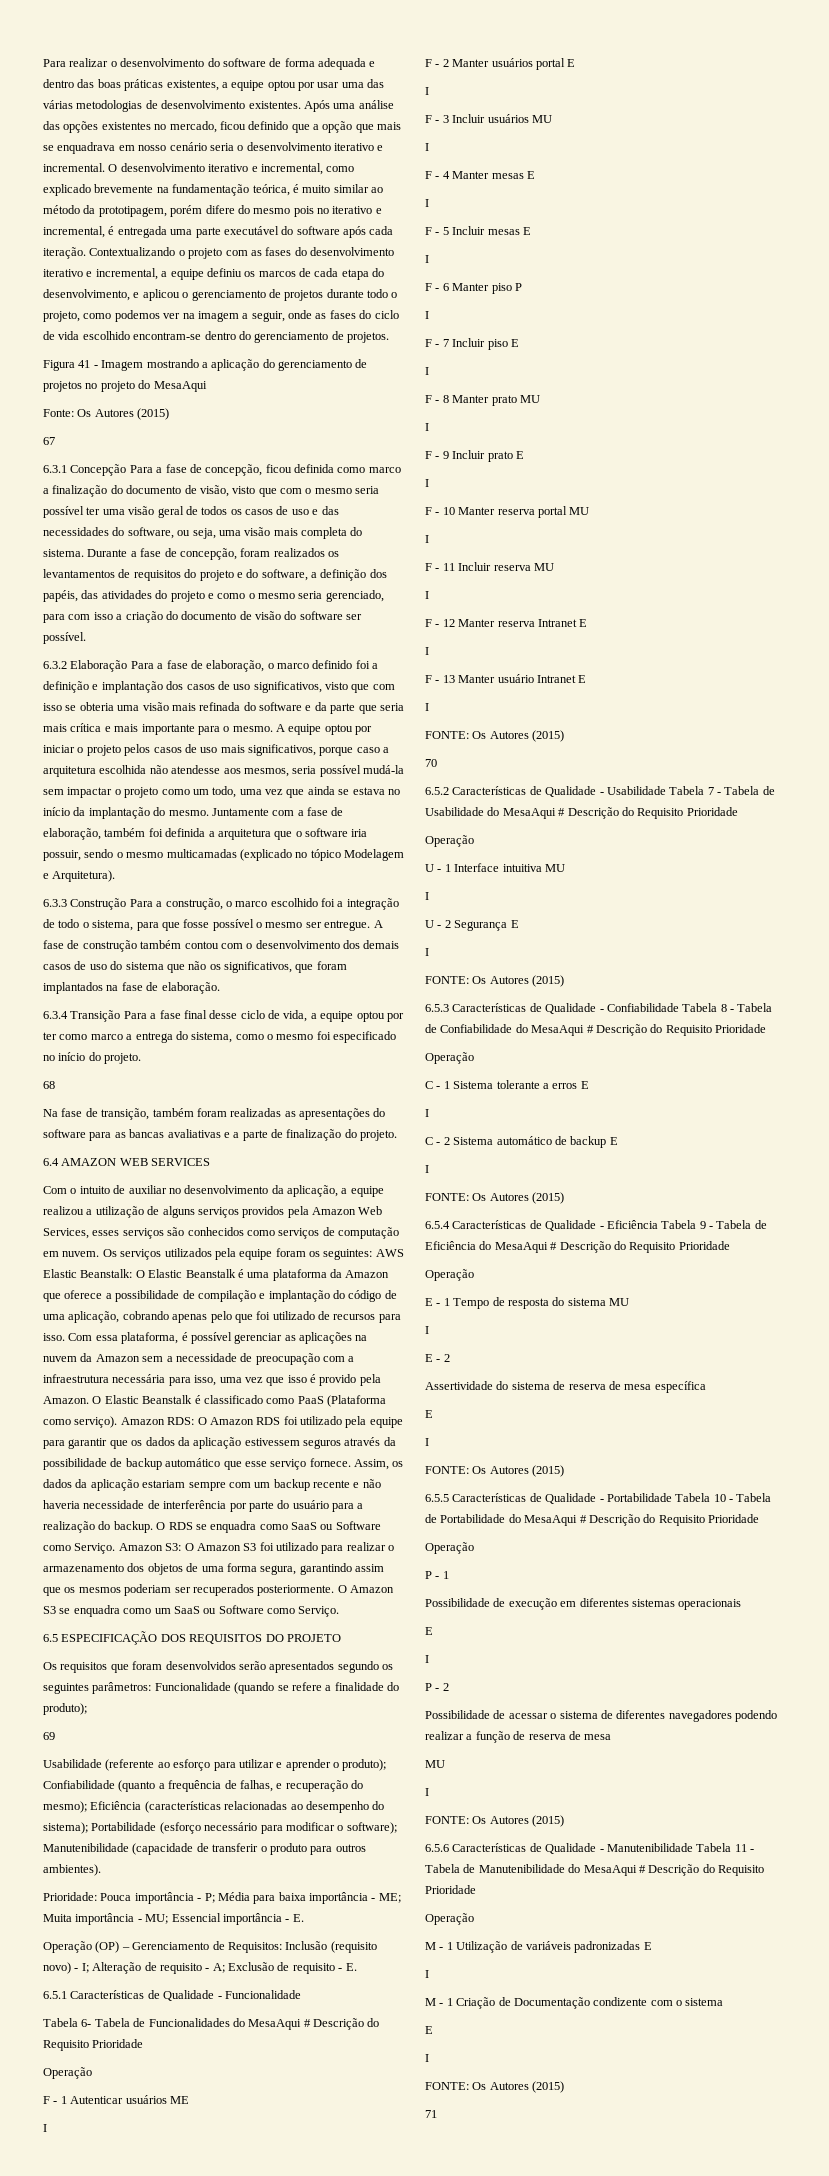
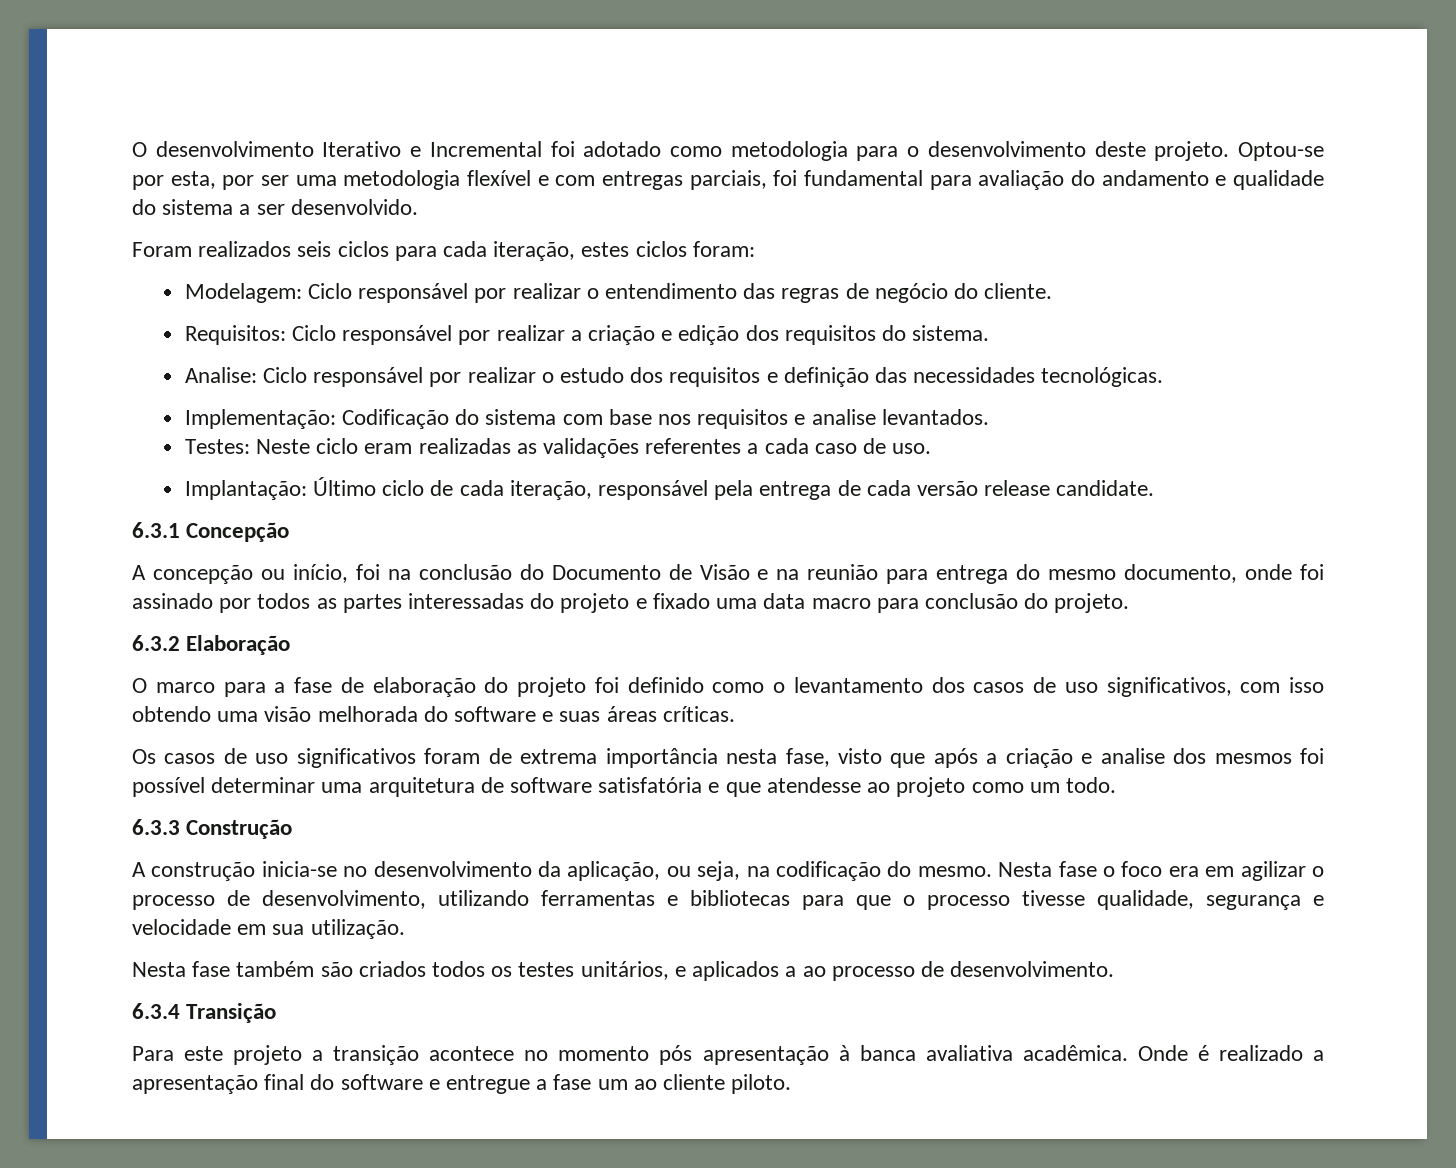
[43,58,376,70] [43,79,385,91] [43,100,394,112] [43,121,402,133] [43,142,384,154] [43,163,355,175] [43,184,383,196] [43,205,382,217] [43,226,394,238] [43,247,394,259] [43,268,385,280] [43,289,398,301] [43,310,399,322] [43,331,389,343] [43,359,368,371] [43,380,207,392] [43,408,170,420] [43,437,55,445] [43,464,401,476] [43,485,380,497] [43,506,339,518] [43,527,363,539] [43,548,339,560] [43,569,387,581] [43,590,384,602] [43,611,363,623] [43,632,86,644] [43,660,379,672] [43,681,163,693] Para realizar o desenvolvimento do software de forma adequada e dentro das boas práticas existentes, a equipe optou por usar uma das várias metodologias de desenvolvimento existentes. Após uma análise das opções existentes no mercado, ficou definido que a opção que mais se enquadrava em nosso cenário seria o desenvolvimento iterativo e incremental. O desenvolvimento iterativo e incremental, como explicado brevemente na fundamentação teórica, é muito similar ao método da prototipagem, porém difere do mesmo pois no iterativo e incremental, é entregada uma parte executável do software após cada iteração. Contextualizando o projeto com as fases do desenvolvimento iterativo e incremental, a equipe definiu os marcos de cada etapa do desenvolvimento, e aplicou o gerenciamento de projetos durante todo o projeto, como podemos ver na imagem a seguir, onde as fases do ciclo de vida escolhido encontram-se dentro do gerenciamento de projetos. // Figura 41 - Imagem mostrando a aplicação do gerenciamento de projetos no projeto do MesaAqui // Fonte: Os Autores (2015) // 67 // 6.3.1 Concepção Para a fase de concepção, ficou definida como marco a finalização do documento de visão, visto que com o mesmo seria possível ter uma visão geral de todos os casos de uso e das necessidades do software, ou seja, uma visão mais completa do sistema. Durante a fase de concepção, foram realizados os levantamentos de requisitos do projeto e do software, a definição dos papéis, das atividades do projeto e como o mesmo seria gerenciado, para com isso a criação do documento de visão do software ser possível. // 6.3.2 Elaboração Para a fase de elaboração, o marco definido foi a definição e implantação -> [132,141,1324,161] [132,170,1324,190] [132,199,418,215] [132,241,755,261] [184,283,1053,303] [184,325,990,345] [184,367,1164,387] [184,409,989,429] [184,438,932,458] [184,477,1155,500] [132,522,290,542] [132,564,1325,584] [132,593,1130,613] [132,635,291,655] [132,677,923,697] O desenvolvimento Iterativo e Incremental foi adotado como metodologia para o desenvolvimento deste projeto. Optou-se por esta, por ser uma metodologia flexível e com entregas parciais, foi fundamental para avaliação do andamento e qualidade do sistema a ser desenvolvido. // Foram realizados seis ciclos para cada iteração, estes ciclos foram: // Modelagem: Ciclo responsável por realizar o entendimento das regras de negócio do cliente. // Requisitos: Ciclo responsável por realizar a criação e edição dos requisitos do sistema. // Analise: Ciclo responsável por realizar o estudo dos requisitos e definição das necessidades tecnológicas. // Implementação: Codificação do sistema com base nos requisitos e analise levantados. // Testes: Neste ciclo eram realizadas as validações referentes a cada caso de uso. // Implantação: Último ciclo de cada iteração, responsável pela entrega de cada versão release candidate. // 6.3.1 Concepção // A concepção ou início, foi na conclusão do Documento de Visão e na reunião para entrega do mesmo documento, onde foi assinado por todos as partes interessadas do projeto e fixado uma data macro para conclusão do projeto. // 6.3.2 Elaboração // O marco para a fase de elaboração do projeto foi definido como o levantamento
[325,682,395,693] [43,702,404,714] [43,723,373,735] [43,744,390,756] [43,765,404,777] [43,786,400,798] [43,807,344,819] [43,828,368,840] [43,849,404,861] [43,870,116,882] [43,898,399,910] [43,919,383,931] [43,940,400,952] [43,961,347,973] [43,982,220,994] [43,1010,404,1022] [43,1031,397,1043] [43,1052,142,1064] [43,1081,55,1089] [43,1108,386,1120] [43,1129,398,1141] [43,1158,211,1166] [43,1185,384,1197] [43,1206,383,1218] [43,1227,399,1239] [43,1248,404,1260] [43,1269,390,1281] [43,1290,397,1302] [43,1311,401,1323] [43,1332,368,1344] [43,1353,355,1365] [43,1374,381,1386] [43,1395,386,1407] [43,1416,403,1428] [43,1437,396,1449] [43,1458,404,1470] [43,1479,381,1491] [43,1500,364,1512] [43,1521,381,1533] [43,1542,395,1554] [43,1563,384,1575] [43,1584,394,1596] [43,1605,340,1617] [43,1631,341,1645] [43,1661,393,1673] [43,1682,399,1694] [43,1703,87,1715] [43,1732,55,1740] [43,1759,387,1771] [43,1780,363,1792] [43,1801,385,1813] [43,1822,397,1834] [43,1843,366,1855] [43,1864,101,1876] [43,1892,401,1904] [43,1913,304,1925] [43,1941,377,1953] [43,1962,357,1974] [43,1990,301,2001] [43,2018,380,2030] [43,2039,144,2051] [43,2067,92,2079] [43,2095,189,2104] [43,2124,47,2132] [425,58,576,70] [425,87,429,95] [425,114,552,123] [425,143,429,151] [425,171,535,179] [425,199,429,207] [425,226,531,235] [425,255,429,263] [425,283,522,294] [425,311,429,319] [425,338,519,350] [425,367,429,375] [425,395,540,406] [425,423,429,431] [425,450,524,462] [425,479,429,487] [425,506,590,518] [425,535,429,543] [425,562,554,571] [425,591,429,599] [425,619,588,627] [425,647,429,655] [425,674,587,683] [425,703,429,711] [425,730,565,742] [425,759,437,767] [425,786,775,797] [425,807,738,819] [425,835,474,847] [425,863,565,872] [425,892,429,900] [425,920,519,931] [425,948,429,956] [425,975,565,987] [425,1003,773,1014] [425,1024,766,1036] [425,1052,474,1064] [425,1080,589,1089] [425,1109,429,1117] [425,1136,618,1148] [425,1165,429,1173] [425,1192,565,1204] [425,1220,767,1231] [425,1241,730,1253] [425,1269,474,1281] [425,1297,629,1309] [425,1326,429,1334] [425,1354,450,1362] [425,1381,706,1393] [425,1410,433,1418] [425,1438,429,1446] [425,1465,565,1477] [425,1493,772,1504] [425,1514,759,1526] [425,1542,474,1554] [425,1571,449,1579] [425,1598,742,1610] [425,1627,433,1635] [425,1655,429,1663] [425,1683,449,1691] [425,1710,777,1722] [425,1731,612,1743] [425,1760,445,1768] [425,1788,429,1796] [425,1815,565,1827] [425,1843,754,1854] [425,1864,764,1876] [425,1885,476,1894] [425,1913,474,1925] [425,1941,652,1953] [425,1970,429,1978] [425,1997,724,2009] [425,2026,433,2034] [425,2054,429,2062] [425,2081,565,2093] [425,2110,437,2118] visto que com isso se obteria uma visão mais refinada do software e da parte que seria mais crítica e mais importante para o mesmo. A equipe optou por iniciar o projeto pelos casos de uso mais significativos, porque caso a arquitetura escolhida não atendesse aos mesmos, seria possível mudá-la sem impactar o projeto como um todo, uma vez que ainda se estava no início da implantação do mesmo. Juntamente com a fase de elaboração, também foi definida a arquitetura que o software iria possuir, sendo o mesmo multicamadas (explicado no tópico Modelagem e Arquitetura). // 6.3.3 Construção Para a construção, o marco escolhido foi a integração de todo o sistema, para que fosse possível o mesmo ser entregue. A fase de construção também contou com o desenvolvimento dos demais casos de uso do sistema que não os significativos, que foram implantados na fase de elaboração. // 6.3.4 Transição Para a fase final desse ciclo de vida, a equipe optou por ter como marco a entrega do sistema, como o mesmo foi especificado no início do projeto. // 68 // Na fase de transição, também foram realizadas as apresentações do software para as bancas avaliativas e a parte de finalização do projeto. // 6.4 AMAZON WEB SERVICES // Com o intuito de auxiliar no desenvolvimento da aplicação, a equipe realizou a utilização de alguns serviços providos pela Amazon Web Services, esses serviços são conhecidos como serviços de computação em nuvem. Os serviços utilizados pela equipe foram os seguintes: AWS Elastic Beanstalk: O Elastic Beanstalk é uma plataforma da Amazon que oferece a possibilidade de compilação e implantação do código de uma aplicação, cobrando apenas pelo que foi utilizado de recursos para isso. Com essa plataforma, é possível gerenciar as aplicações na nuvem da Amazon sem a necessidade de preocupação com a infraestrutura necessária para isso, uma vez que isso é provido pela Amazon. O Elastic Beanstalk é classificado como PaaS (Plataforma como serviço). Amazon RDS: O Amazon RDS foi utilizado pela equipe para garantir que os dados da aplicação estivessem seguros através da possibilidade de backup automático que esse serviço fornece. Assim, os dados da aplicação estariam sempre com um backup recente e não haveria necessidade de interferência por parte do usuário para a realização do backup. O RDS se enquadra como SaaS ou Software como Serviço. Amazon S3: O Amazon S3 foi utilizado para realizar o armazenamento dos objetos de uma forma segura, garantindo assim que os mesmos poderiam ser recuperados posteriormente. O Amazon S3 se enquadra como um SaaS ou Software como Serviço. // 6.5 ESPECIFICAÇÃO DOS REQUISITOS DO PROJETO // Os requisitos que foram desenvolvidos serão apresentados segundo os seguintes parâmetros: Funcionalidade (quando se refere a finalidade do produto); // 69 // Usabilidade (referente ao esforço para utilizar e aprender o produto); Confiabilidade (quanto a frequência de falhas, e recuperação do mesmo); Eficiência (características relacionadas ao desempenho do sistema); Portabilidade (esforço necessário para modificar o software); Manutenibilidade (capacidade de transferir o produto para outros ambientes). // Prioridade: Pouca importância - P; Média para baixa importância - ME; Muita importância - MU; Essencial importância - E. // Operação (OP) – Gerenciamento de Requisitos: Inclusão (requisito novo) - I; Alteração de requisito - A; Exclusão de requisito - E. // 6.5.1 Características de Qualidade - Funcionalidade // Tabela 6- Tabela de Funcionalidades do MesaAqui # Descrição do Requisito Prioridade // Operação // F - 1 Autenticar usuários ME // I // F - 2 Manter usuários portal E // I // F - 3 Incluir usuários MU // I // F - 4 Manter mesas E // I // F - 5 Incluir mesas E // I // F - 6 Manter piso P // I // F - 7 Incluir piso E // I // F - 8 Manter prato MU // I // F - 9 Incluir prato E // I // F - 10 Manter reserva portal MU // I // F - 11 Incluir reserva MU // I // F - 12 Manter reserva Intranet E // I // F - 13 Manter usuário Intranet E // I // FONTE: Os Autores (2015) // 70 // 6.5.2 Características de Qualidade - Usabilidade Tabela 7 - Tabela de Usabilidade do MesaAqui # Descrição do Requisito Prioridade // Operação // U - 1 Interface intuitiva MU // I // U - 2 Segurança E // I // FONTE: Os Autores (2015) // 6.5.3 Características de Qualidade - Confiabilidade Tabela 8 - Tabela de Confiabilidade do MesaAqui # Descrição do Requisito Prioridade // Operação // C - 1 Sistema tolerante a erros E // I // C - 2 Sistema automático de backup E // I // FONTE: Os Autores (2015) // 6.5.4 Características de Qualidade - Eficiência Tabela 9 - Tabela de Eficiência do MesaAqui # Descrição do Requisito Prioridade // Operação // E - 1 Tempo de resposta do sistema MU // I // E - 2 // Assertividade do sistema de reserva de mesa específica // E // I // FONTE: Os Autores (2015) // 6.5.5 Características de Qualidade - Portabilidade Tabela 10 - Tabela de Portabilidade do MesaAqui # Descrição do Requisito Prioridade // Operação // P - 1 // Possibilidade de execução em diferentes sistemas operacionais // E // I // P - 2 // Possibilidade de acessar o sistema de diferentes navegadores podendo realizar a função de reserva de mesa // MU // I // FONTE: Os Autores (2015) // 6.5.6 Características de Qualidade - Manutenibilidade Tabela 11 - Tabela de Manutenibilidade do MesaAqui # Descrição do Requisito Prioridade // Operação // M - 1 Utilização de variáveis padronizadas E // I // M - 1 Criação de Documentação condizente com o sistema // E // I // FONTE: Os Autores (2015) // 71 -> [1240,677,1324,693] [132,706,735,722] [132,748,1325,768] [132,777,1116,797] [132,819,293,839] [132,861,1324,881] [132,890,1324,910] [132,919,405,939] [132,961,1115,981] [132,1003,277,1023] [132,1045,1324,1065] [132,1074,792,1094] com isso obtendo uma visão melhorada do software e suas áreas críticas. // Os casos de uso significativos foram de extrema importância nesta fase, visto que após a criação e analise dos mesmos foi possível determinar uma arquitetura de software satisfatória e que atendesse ao projeto como um todo. // 6.3.3 Construção // A construção inicia-se no desenvolvimento da aplicação, ou seja, na codificação do mesmo. Nesta fase o foco era em agilizar o processo de desenvolvimento, utilizando ferramentas e bibliotecas para que o processo tivesse qualidade, segurança e velocidade em sua utilização. // Nesta fase também são criados todos os testes unitários, e aplicados a ao processo de desenvolvimento. // 6.3.4 Transição // Para este projeto a transição acontece no momento pós apresentação à banca avaliativa acadêmica. Onde é realizado a apresentação final do software e entregue a fase um ao cliente piloto.

